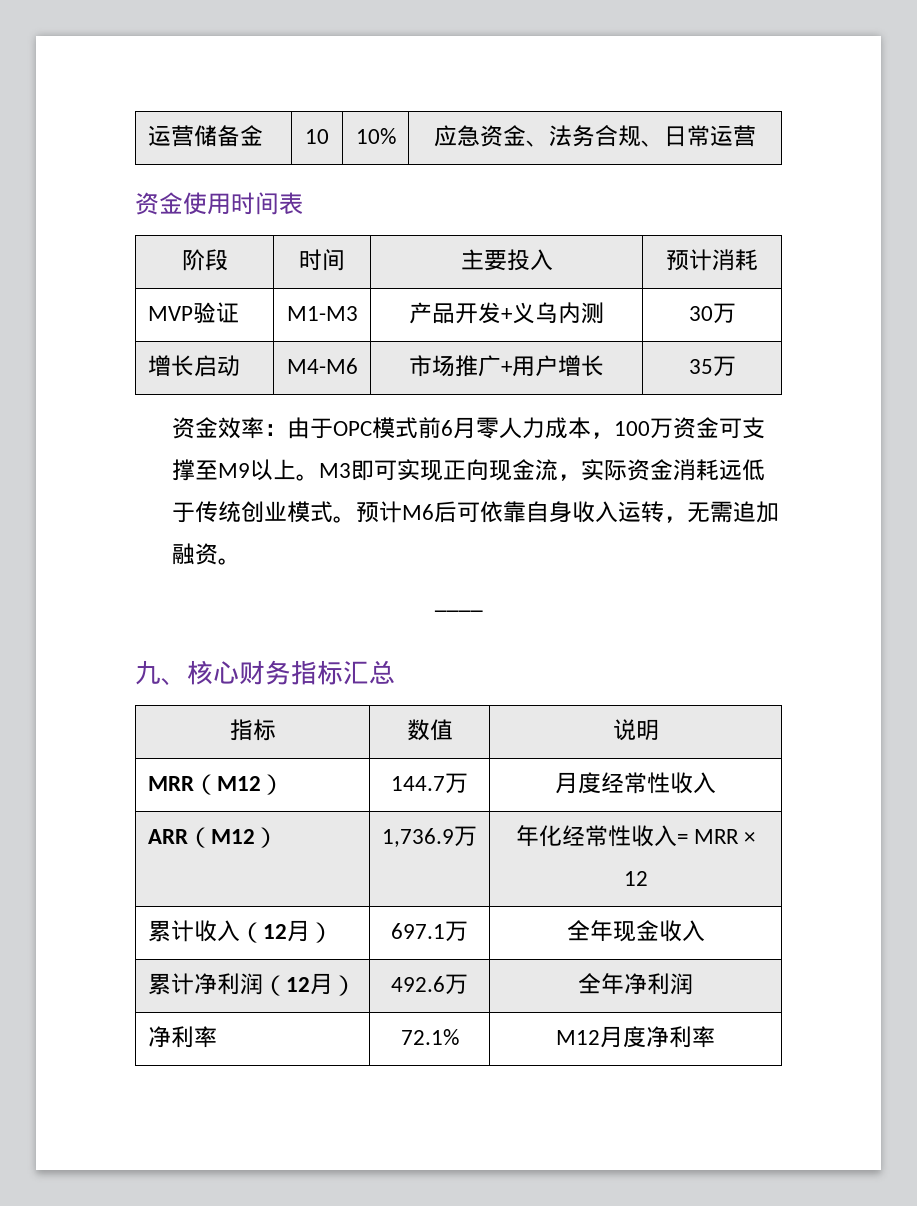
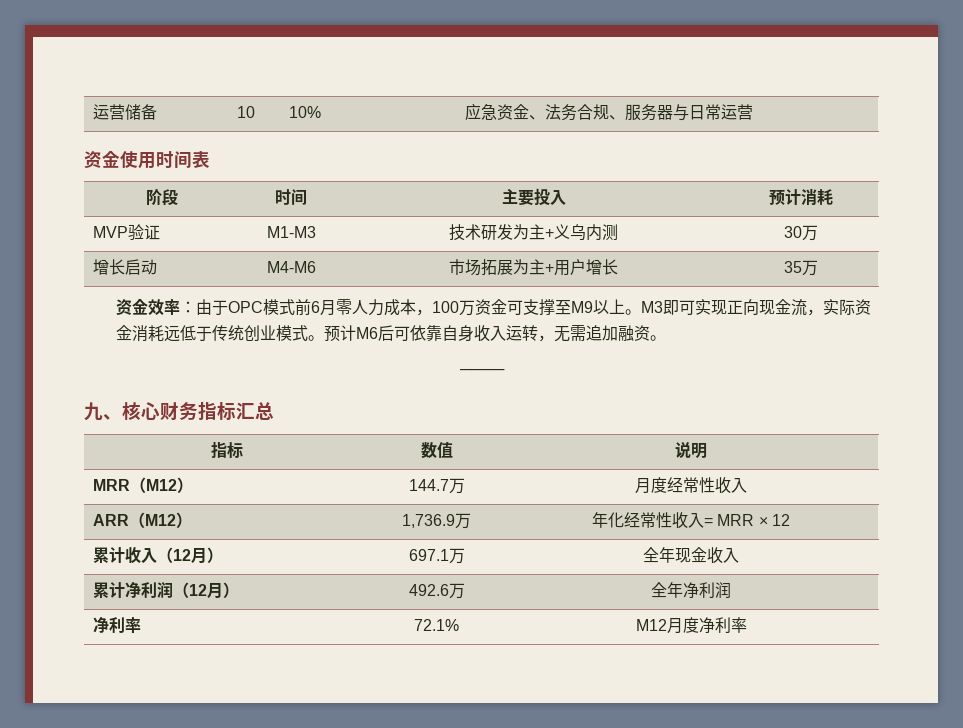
[239,125,263,146] 金 -> (157, 112) none
(664, 143) none -> [625,104,689,121] 服务器与
[408,302,501,324] 产品开发 -> [449,224,545,241] 技术研发为主
[454,355,501,377] 推广 -> [481,259,545,275] 拓展为主

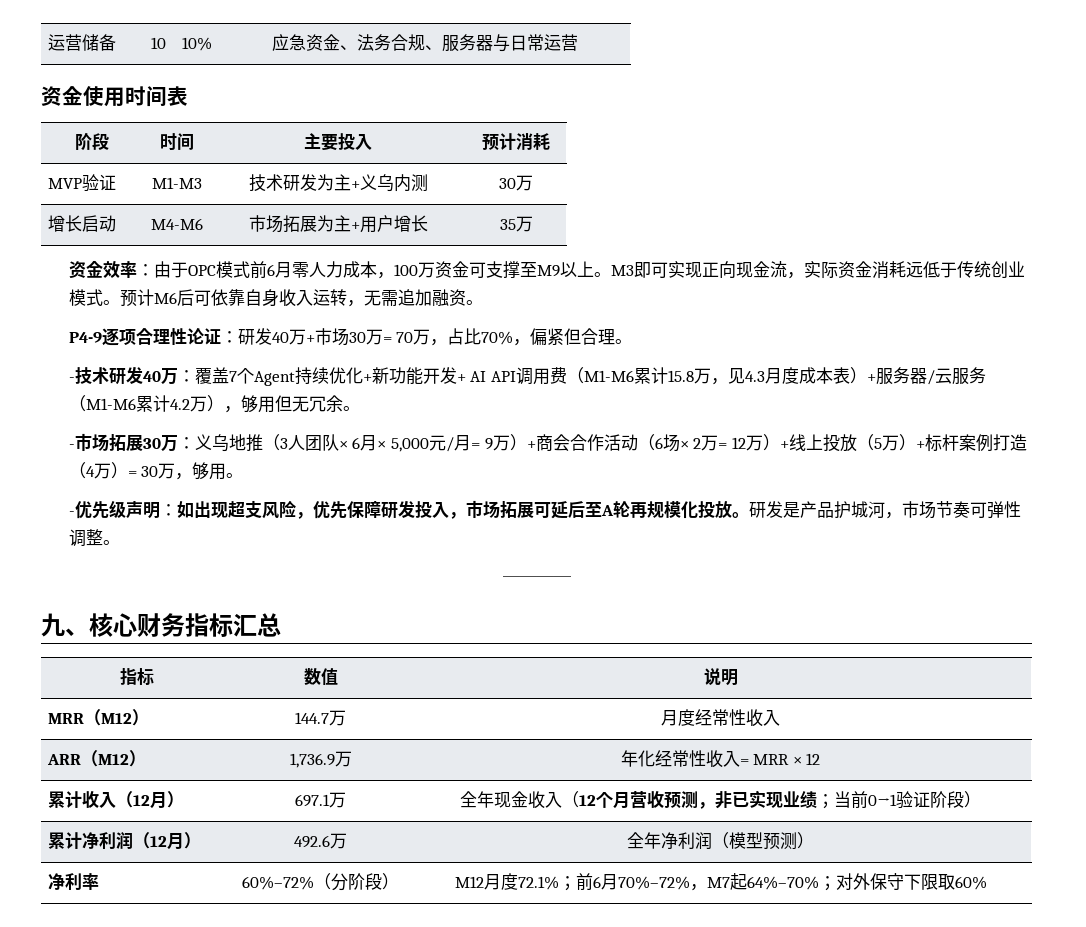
(666, 338) none -> [68,328,633,346] [68,366,987,386] [68,395,360,413] [68,433,1027,452] [68,462,244,480] [68,500,1021,519] [68,529,120,547] // P4-9逐项合理性论证：研发40万+市场30万= 70万，占比70%，偏紧但合理。 // -技术研发40万：覆盖7个Agent持续优化+新功能开发+ AI API调用费（M1-M6累计15.8万，见4.3月度成本表）+服务器/云服务（M1-M6累计4.2万），够用但无冗余。 // -市场拓展30万：义乌地推（3人团队× 6月× 5,000元/月= 9万）+商会合作活动（6场× 2万= 12万）+线上投放（5万）+标杆案例打造（4万）= 30万，够用。 // -优先级声明：如出现超支风险，优先保障研发投入，市场拓展可延后至A轮再规模化投放。研发是产品护城河，市场节奏可弹性调整。
(739, 555) none -> [562,790,981,809] （12个月营收预测，非已实现业绩；当前0→1验证阶段）
(731, 590) none -> [712,832,814,850] （模型预测）
[414,619,459,631] 72.1% -> [242,873,399,891] 60%–72%（分阶段）
[698,617,747,634] 净利率 -> [517,873,987,891] 72.1%；前6月70%–72%，M7起64%–70%；对外保守下限取60%

